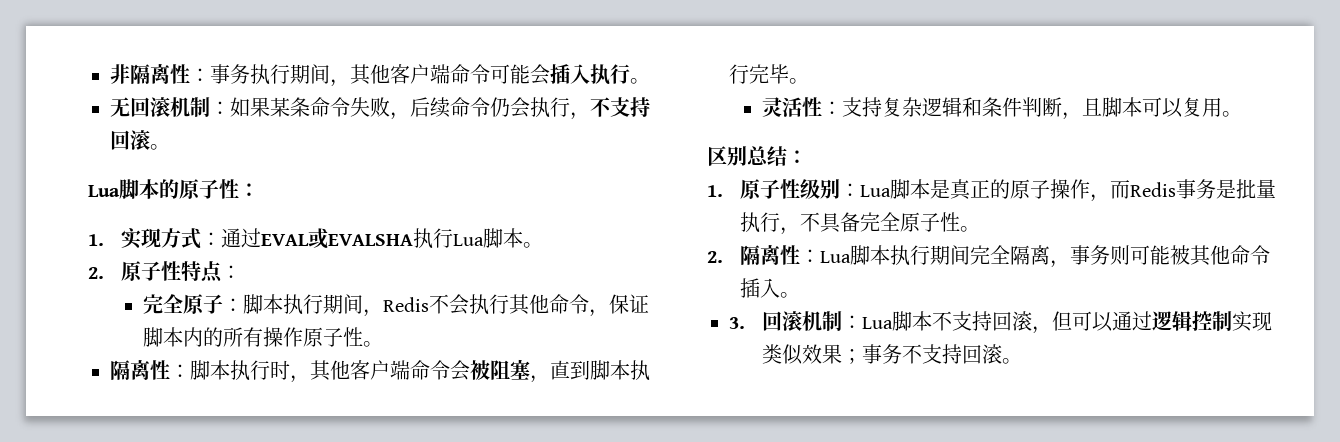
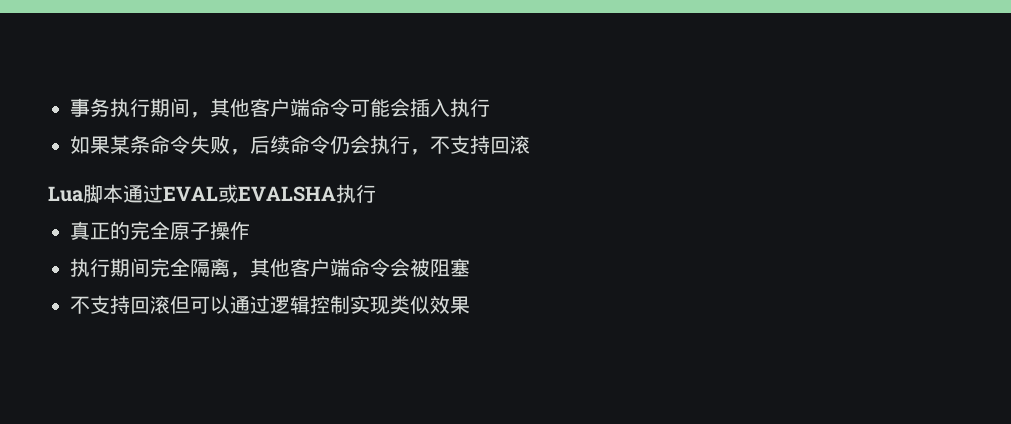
[110,64,210,84] 非隔离性： -> (70, 107) none
[630,78,650,84] [110,97,230,117] 。 // 无回滚机制： -> (490, 107) //
[150,144,170,150] [88,179,259,199] [88,228,222,249] 。 // Lua脚本的原子性： // 1.实现方式： -> [48,184,123,203] // Lua脚本
[453,228,544,248] [88,261,242,283] [143,294,650,317] [143,327,384,347] [110,360,290,381] Lua脚本。 // 2.原子性特点： // 完全原子：脚本执行期间，Redis不会执行其他命令，保证脚本内的所有操作原子性。 // 隔离性：脚本执行时 -> [70,221,250,240] [70,258,230,277] // 真正的完全原子操作 // 执行期间完全隔离
[530,360,650,383] [729,64,809,84] [762,97,1243,120] [707,146,807,166] [707,179,1277,202] [740,212,981,235] [707,245,1271,268] [740,278,801,298] [729,311,1053,334] ，直到脚本执行完毕。 // 灵活性：支持复杂逻辑和条件判断，且脚本可以复用。 // 区别总结： // 1.原子性级别：Lua脚本是真正的原子操作，而Redis事务是批量执行，不具备完全原子性。 // 2.隔离性：Lua脚本执行期间完全隔离，事务则可能被其他命令插入。 // 3.回滚机制：Lua脚本不支持回滚， -> [70,295,170,314] // 不支持回滚
[842,344,1023,364] ；事务不支持回滚。 -> (470, 305) none

